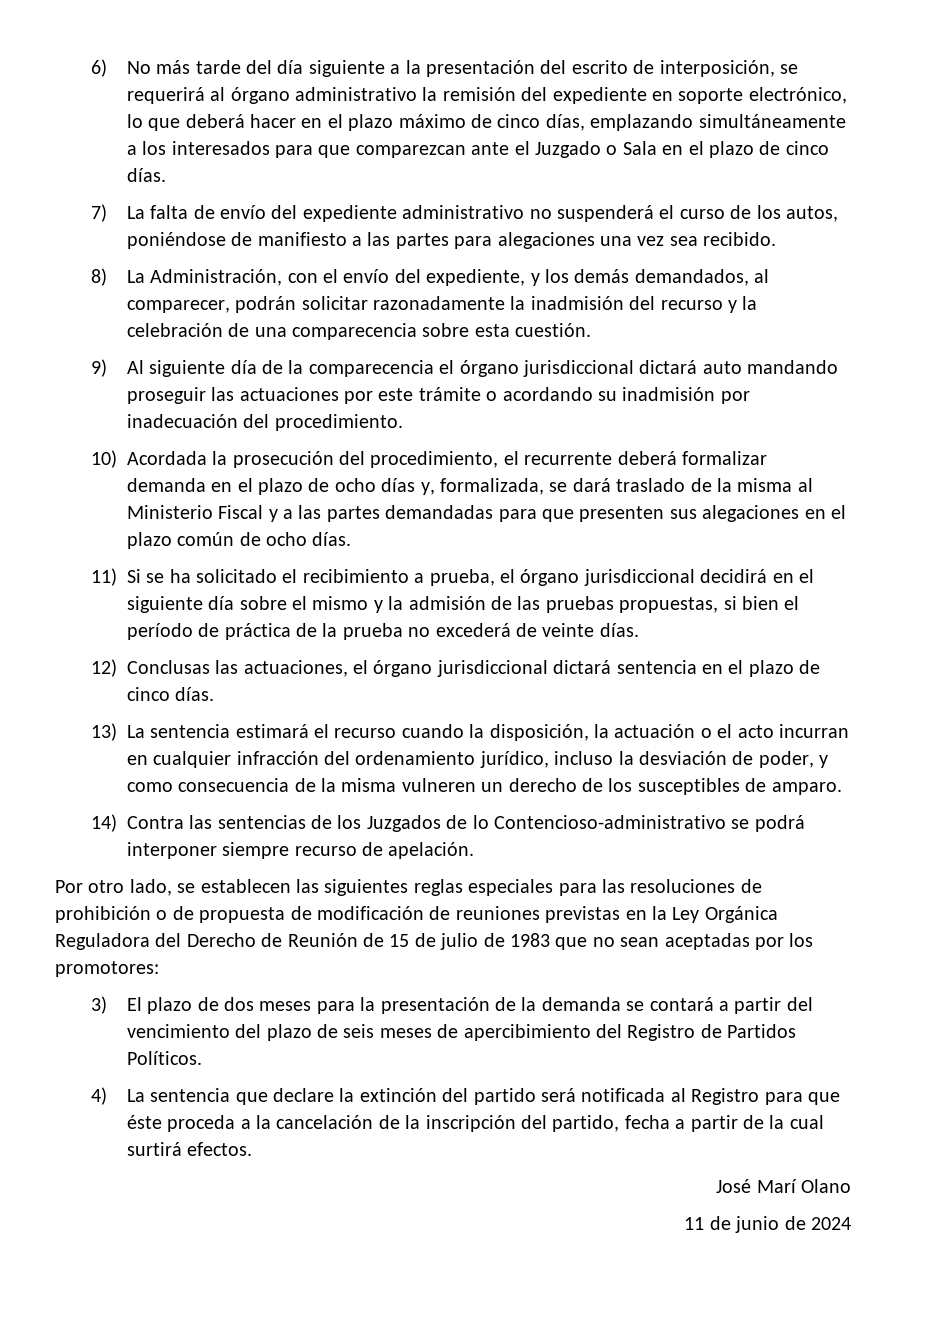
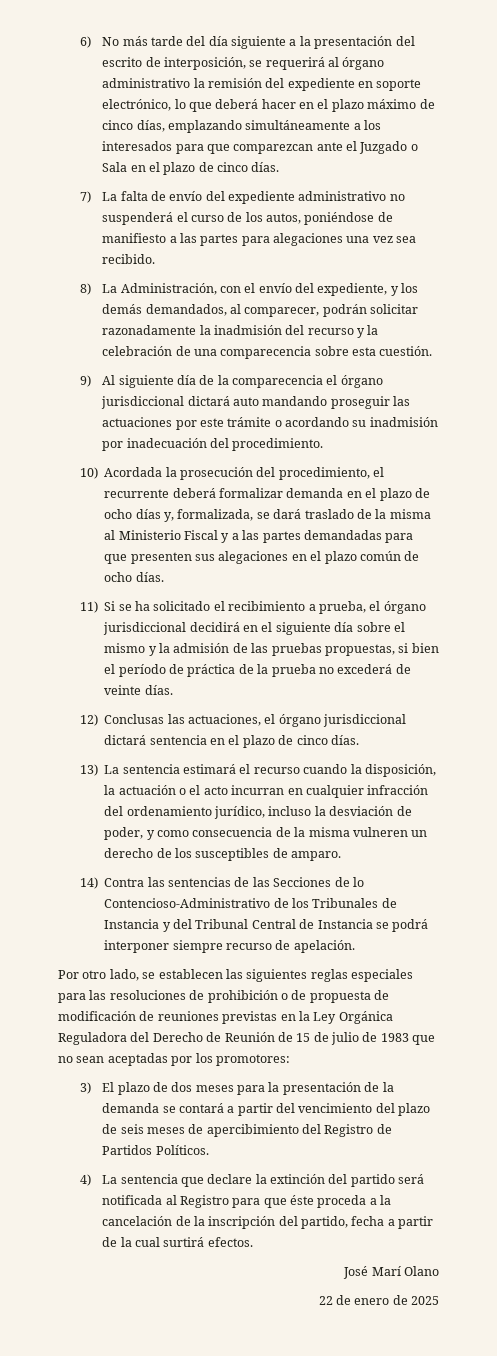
[337,815,727,832] los Juzgados de lo Contencioso-administrativo -> [252,877,364,887] [104,898,397,908] [104,919,373,932] las Secciones de lo Contencioso-Administrativo de los Tribunales de Instancia y del Tribunal Central de Instancia
[684,1216,851,1233] 11 de junio de 2024 -> [318,1295,439,1305] 22 de enero de 2025

